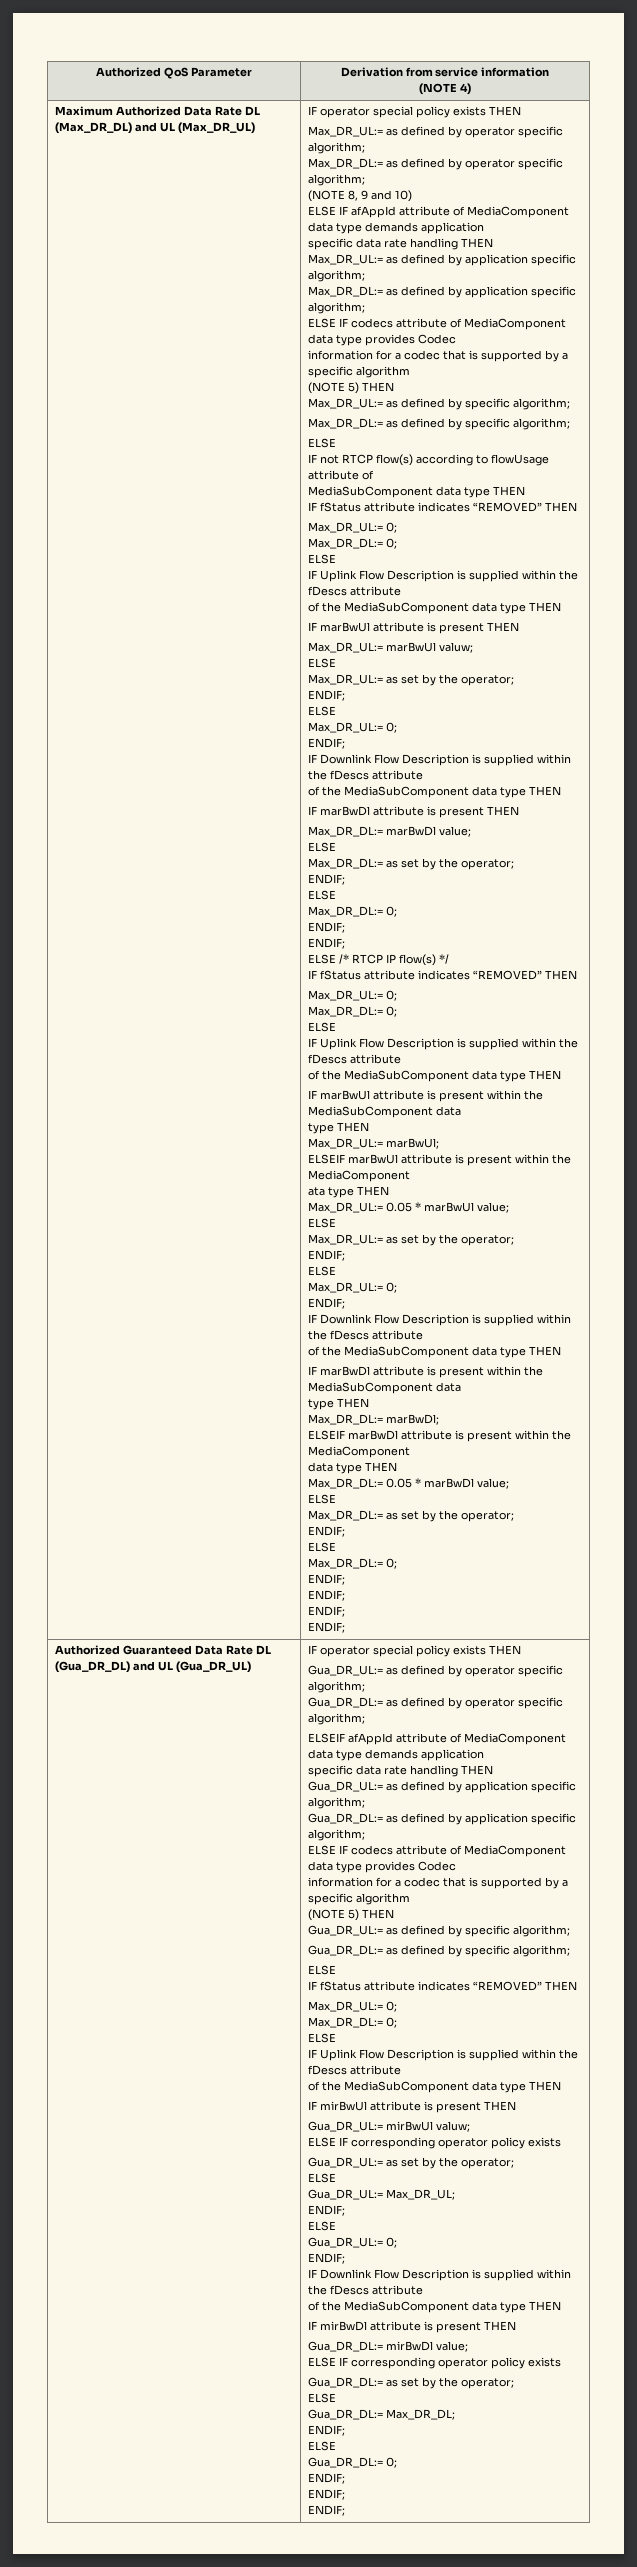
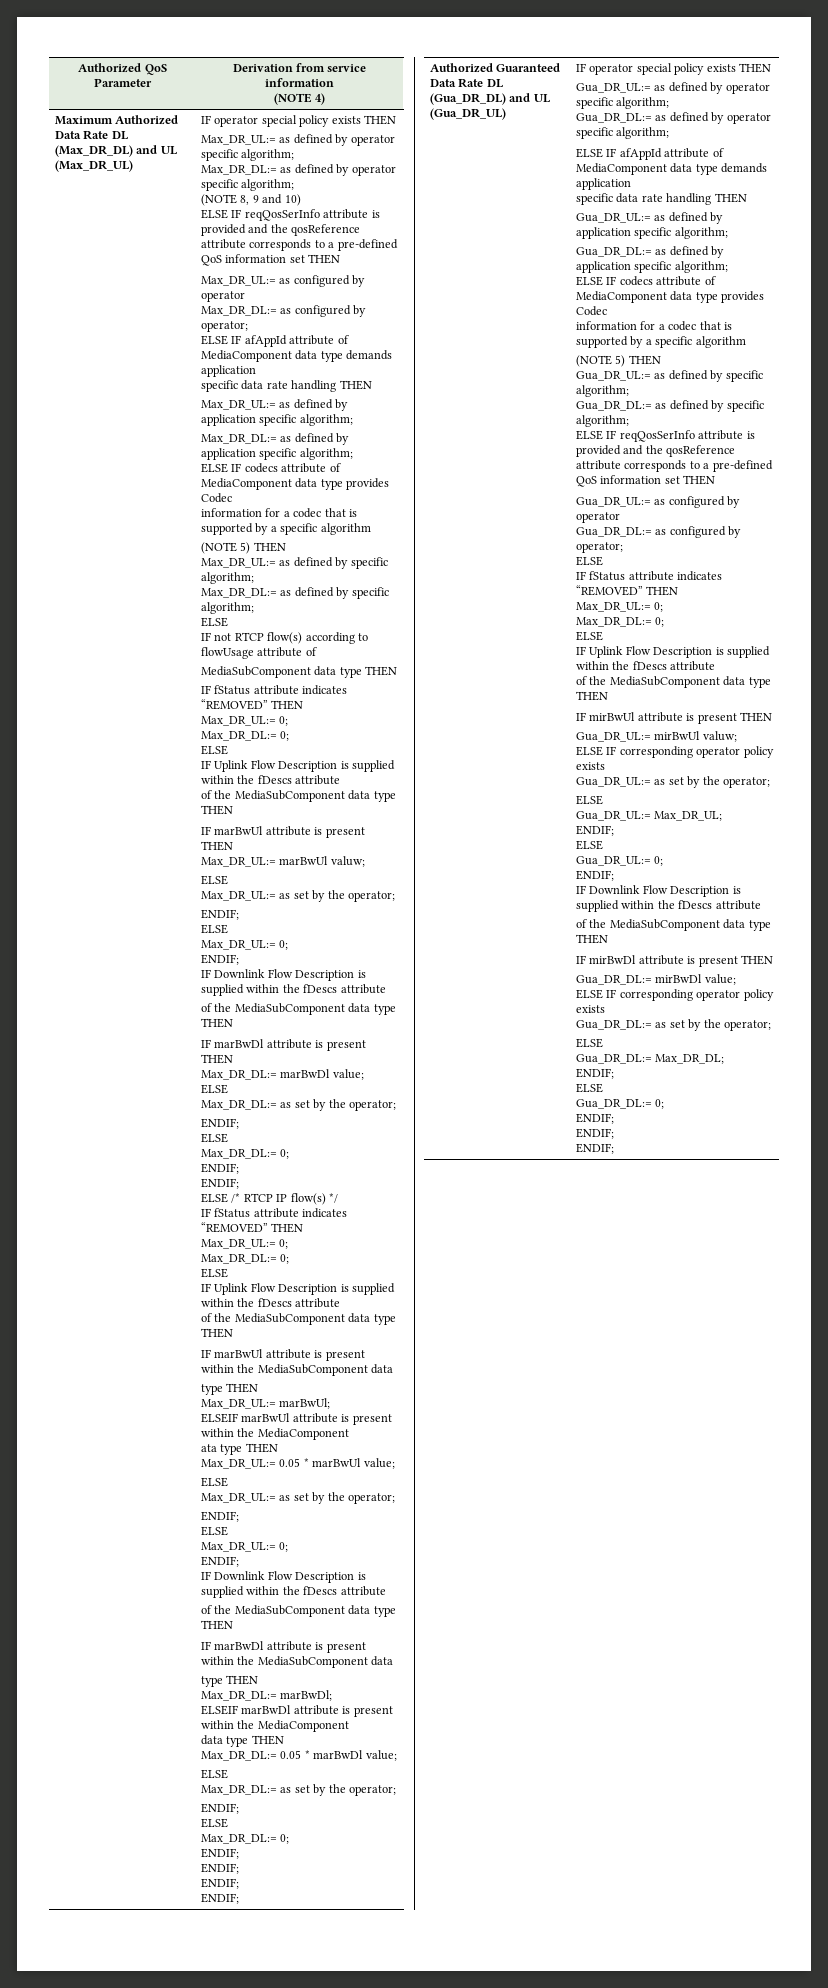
(412, 196) none -> [201,209,380,221] [201,224,361,236] [201,239,398,251] [201,254,341,266] [201,275,366,287] [201,291,246,302] [201,305,367,317] [201,321,249,332] // ELSE IF reqQosSerInfo attribute is provided and the qosReference attribute corresponds to a pre-defined QoS information set THEN // Max_DR_UL:= as configured by operator // Max_DR_DL:= as configured by operator;
[307,1733,345,1743] ELSEIF -> [576,148,617,158] ELSE IF
(570, 1951) none -> [576,430,755,442] [576,445,736,457] [576,460,773,472] [576,475,716,487] [576,496,741,508] [576,512,621,523] [576,526,742,538] [576,542,624,553] // ELSE IF reqQosSerInfo attribute is provided and the qosReference attribute corresponds to a pre-defined QoS information set THEN // Gua_DR_UL:= as configured by operator // Gua_DR_DL:= as configured by operator;

